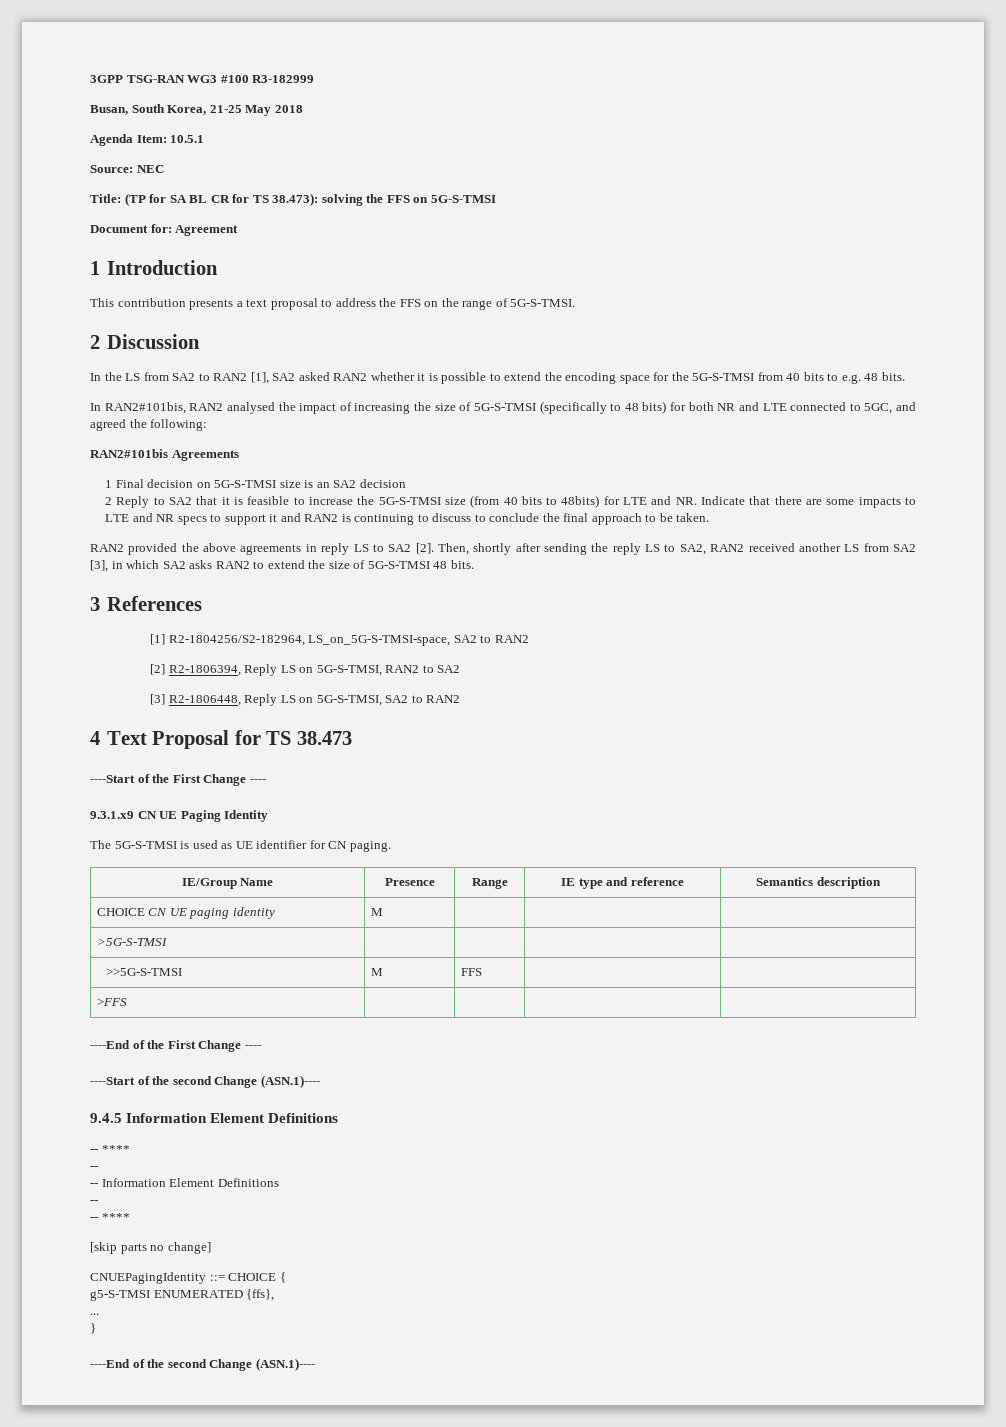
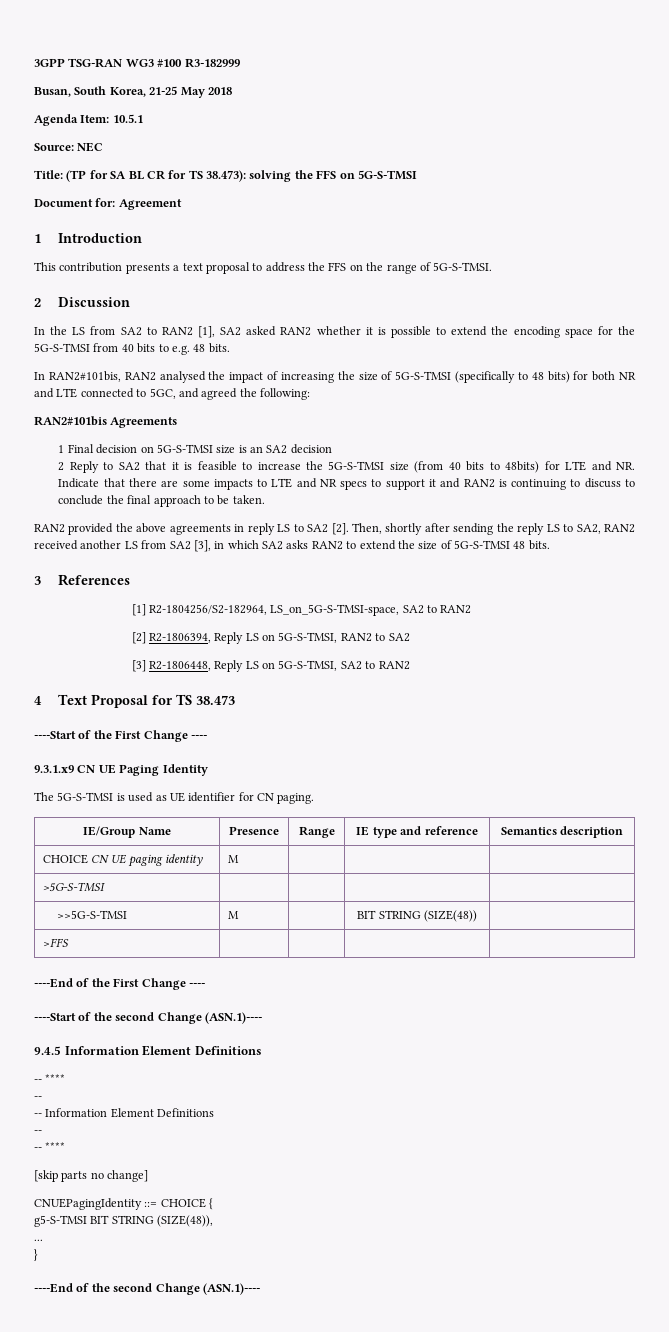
[460,968,482,976] FFS | -> [357,910,477,922] | BIT STRING (SIZE(48))
[153,1289,275,1301] ENUMERATED {ffs}, -> [90,1215,214,1227] BIT STRING (SIZE(48)),

